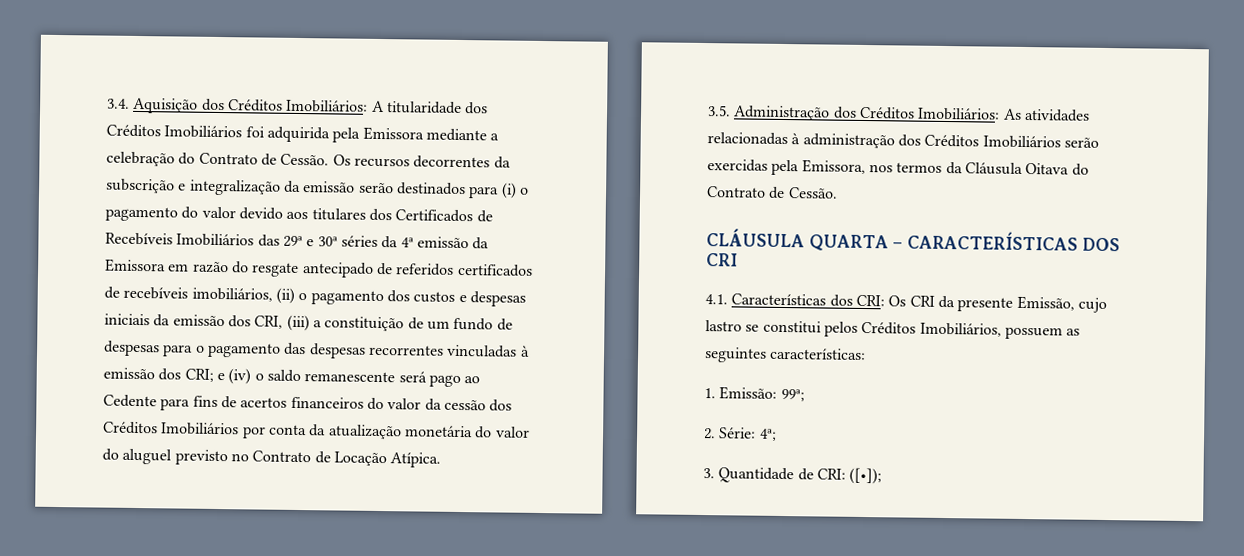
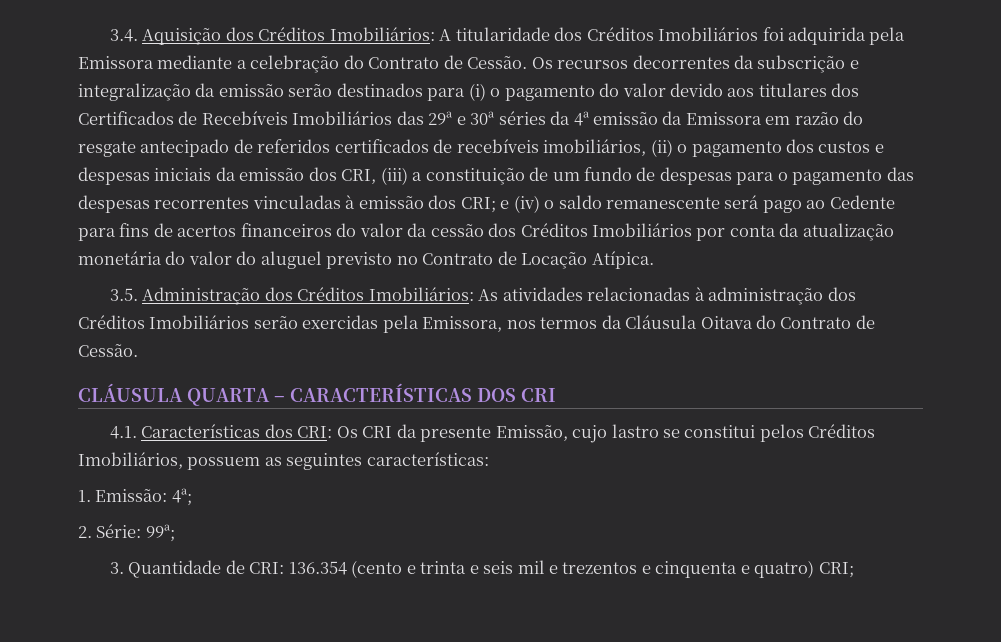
[780,388,805,402] 99ª; -> [171,488,192,506] 4ª;
[758,428,777,441] 4ª; -> [145,524,175,542] 99ª;
[849,467,883,485] ([•]); -> [288,560,854,578] 136.354 (cento e trinta e seis mil e trezentos e cinquenta e quatro) CRI;

